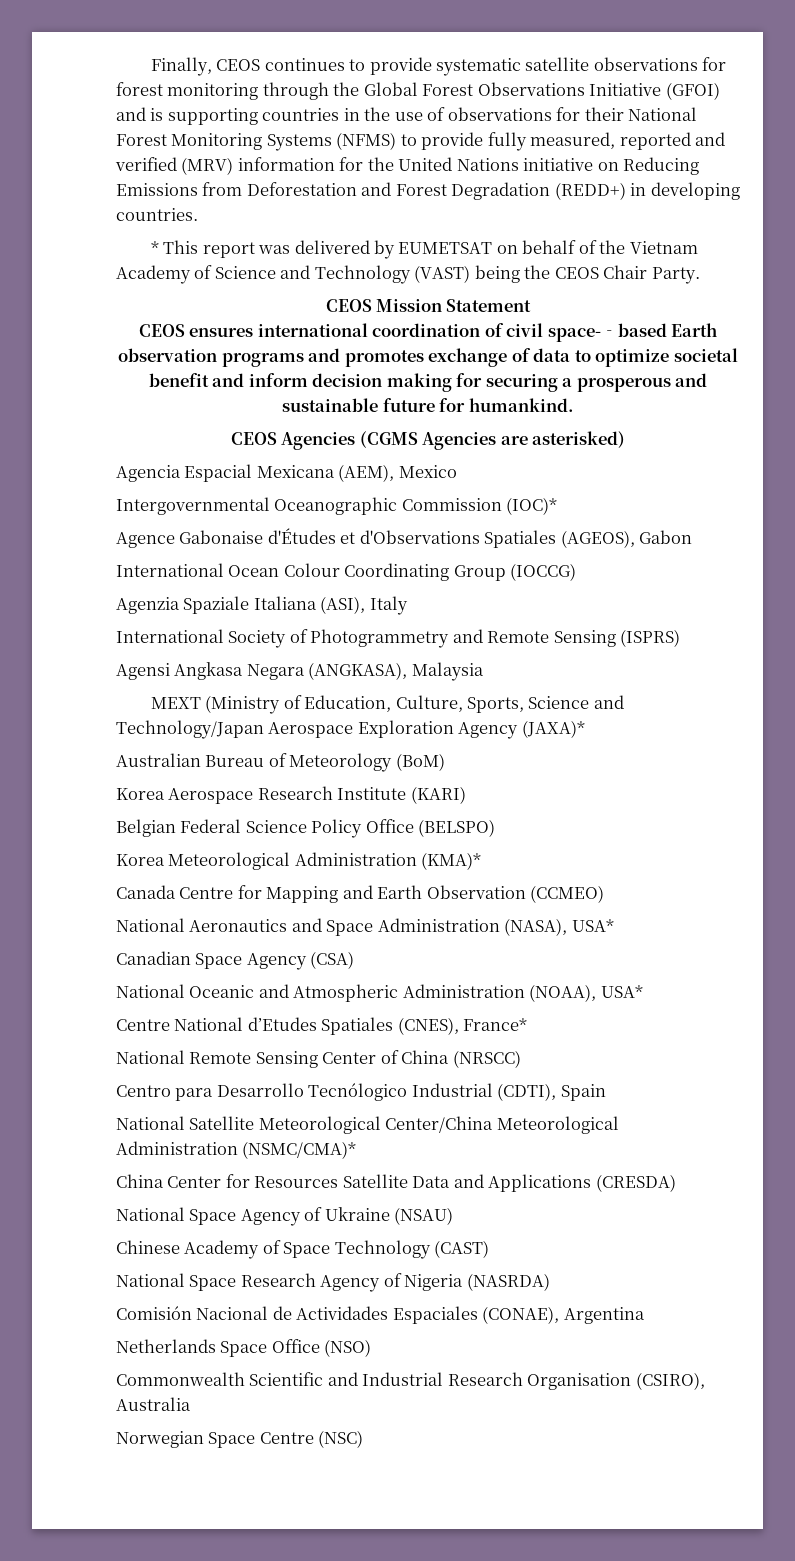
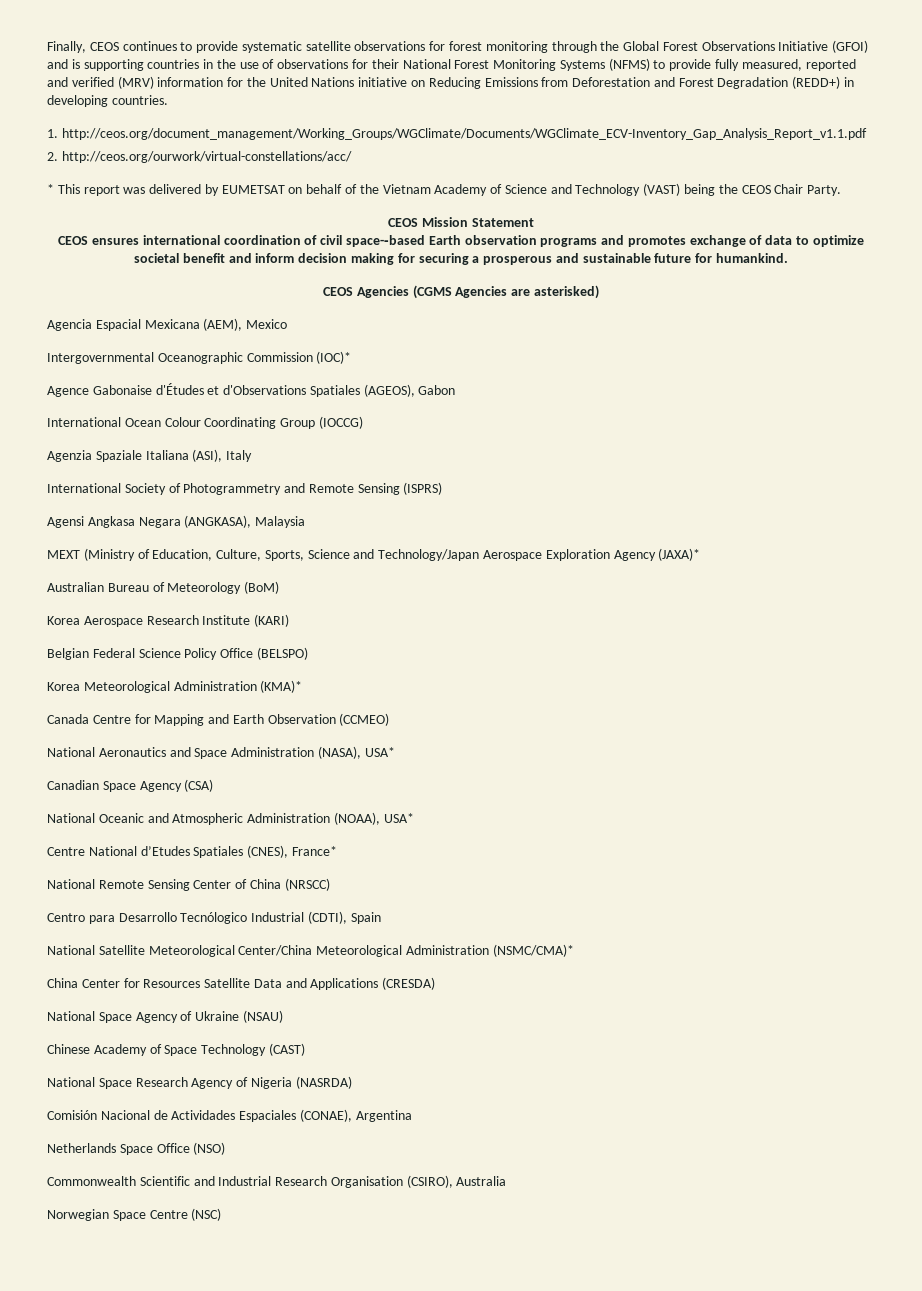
(198, 214) none -> [47,128,867,140] [47,151,352,163] // 1. http://ceos.org/document_management/Working_Groups/WGClimate/Documents/WGClimate_ECV-Inventory_Gap_Analysis_Report_v1.1.pdf // 2. http://ceos.org/ourwork/virtual-constellations/acc/

